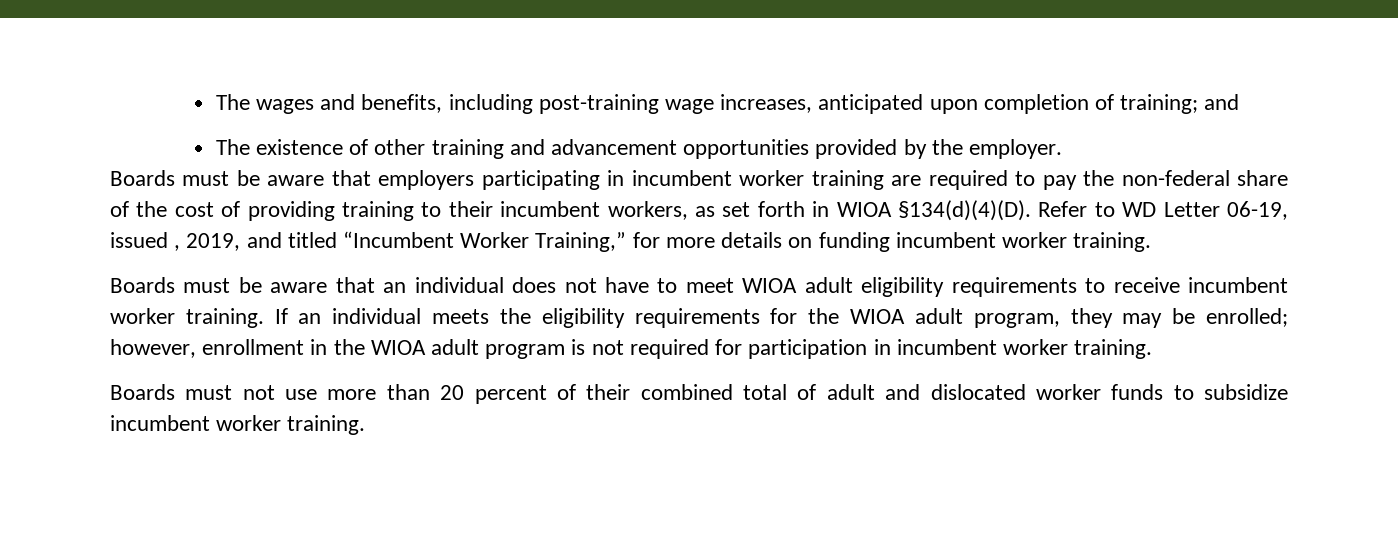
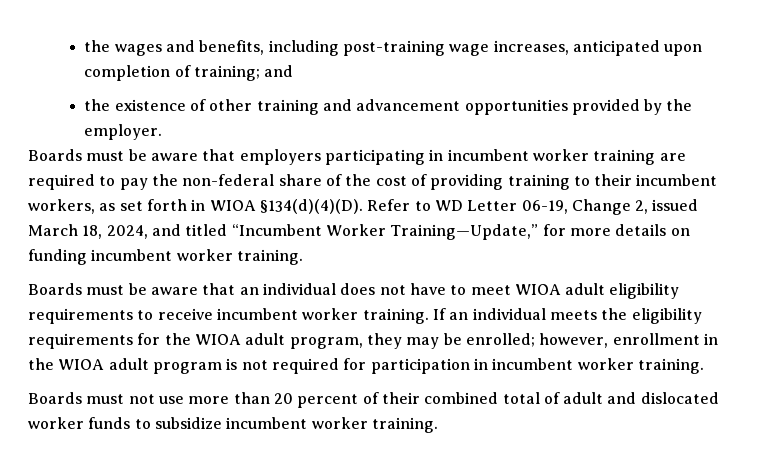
[215,94,250,110] The -> [84,40,111,52] the
[215,139,250,155] The -> [84,99,111,111] the
[110,232,241,251] issued , 2019, -> [571,199,699,215] [28,224,148,239] Change 2, issued March 18, 2024,
[535,232,627,252] Training,” -> [390,224,539,240] Training—Update,”

